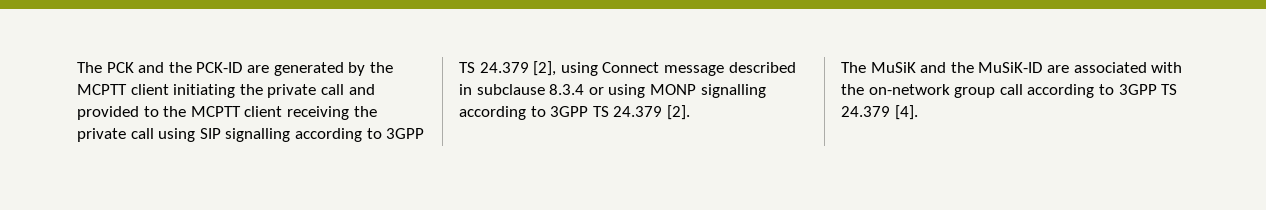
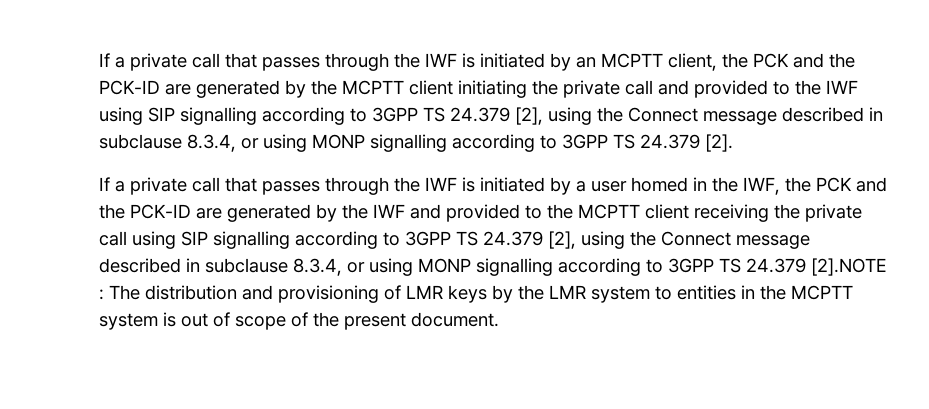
[77,62,102,73] The -> [99,53,748,71] If a private call that passes through the IWF is initiated by an MCPTT client, the
(187, 111) none -> [826,80,858,94] [99,107,883,125] [99,134,733,152] [99,177,887,195] [99,204,573,222] IWF using SIP signalling according to 3GPP TS 24.379 [2], using the Connect message described in subclause 8.3.4, or using MONP signalling according to 3GPP TS 24.379 [2]. // If a private call that passes through the IWF is initiated by a user homed in the IWF, the PCK and the PCK-ID are generated by the IWF and provided to the
[602,62,796,76] [459,84,766,98] [459,105,690,120] [841,62,1183,73] [841,84,1178,98] [841,105,918,120] Connect message described in subclause 8.3.4 or using MONP signalling according to 3GPP TS 24.379 [2]. // The MuSiK and the MuSiK-ID are associated with the on-network group call according to 3GPP TS 24.379 [4]. -> [630,231,810,249] [99,258,887,276] [99,285,853,303] [99,312,499,330] the Connect message described in subclause 8.3.4, or using MONP signalling according to 3GPP TS 24.379 [2].NOTE : The distribution and provisioning of LMR keys by the LMR system to entities in the MCPTT system is out of scope of the present document.

